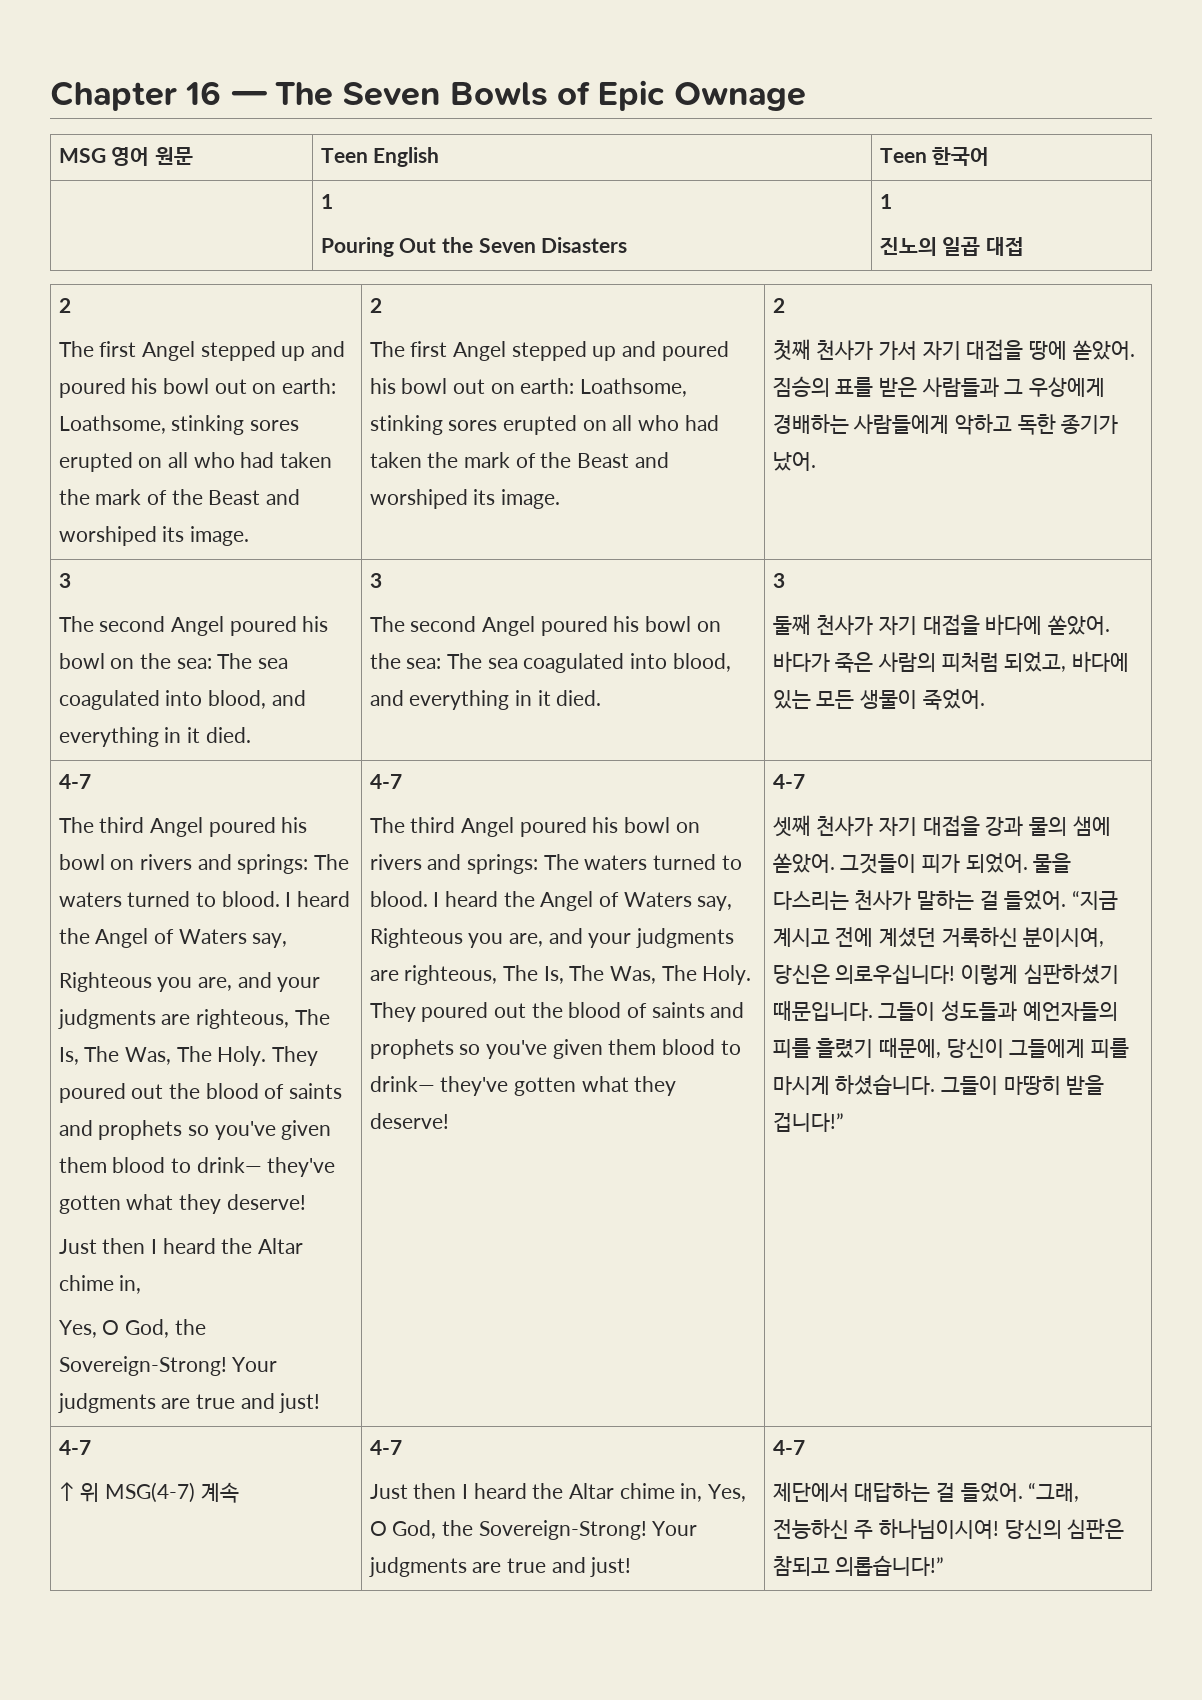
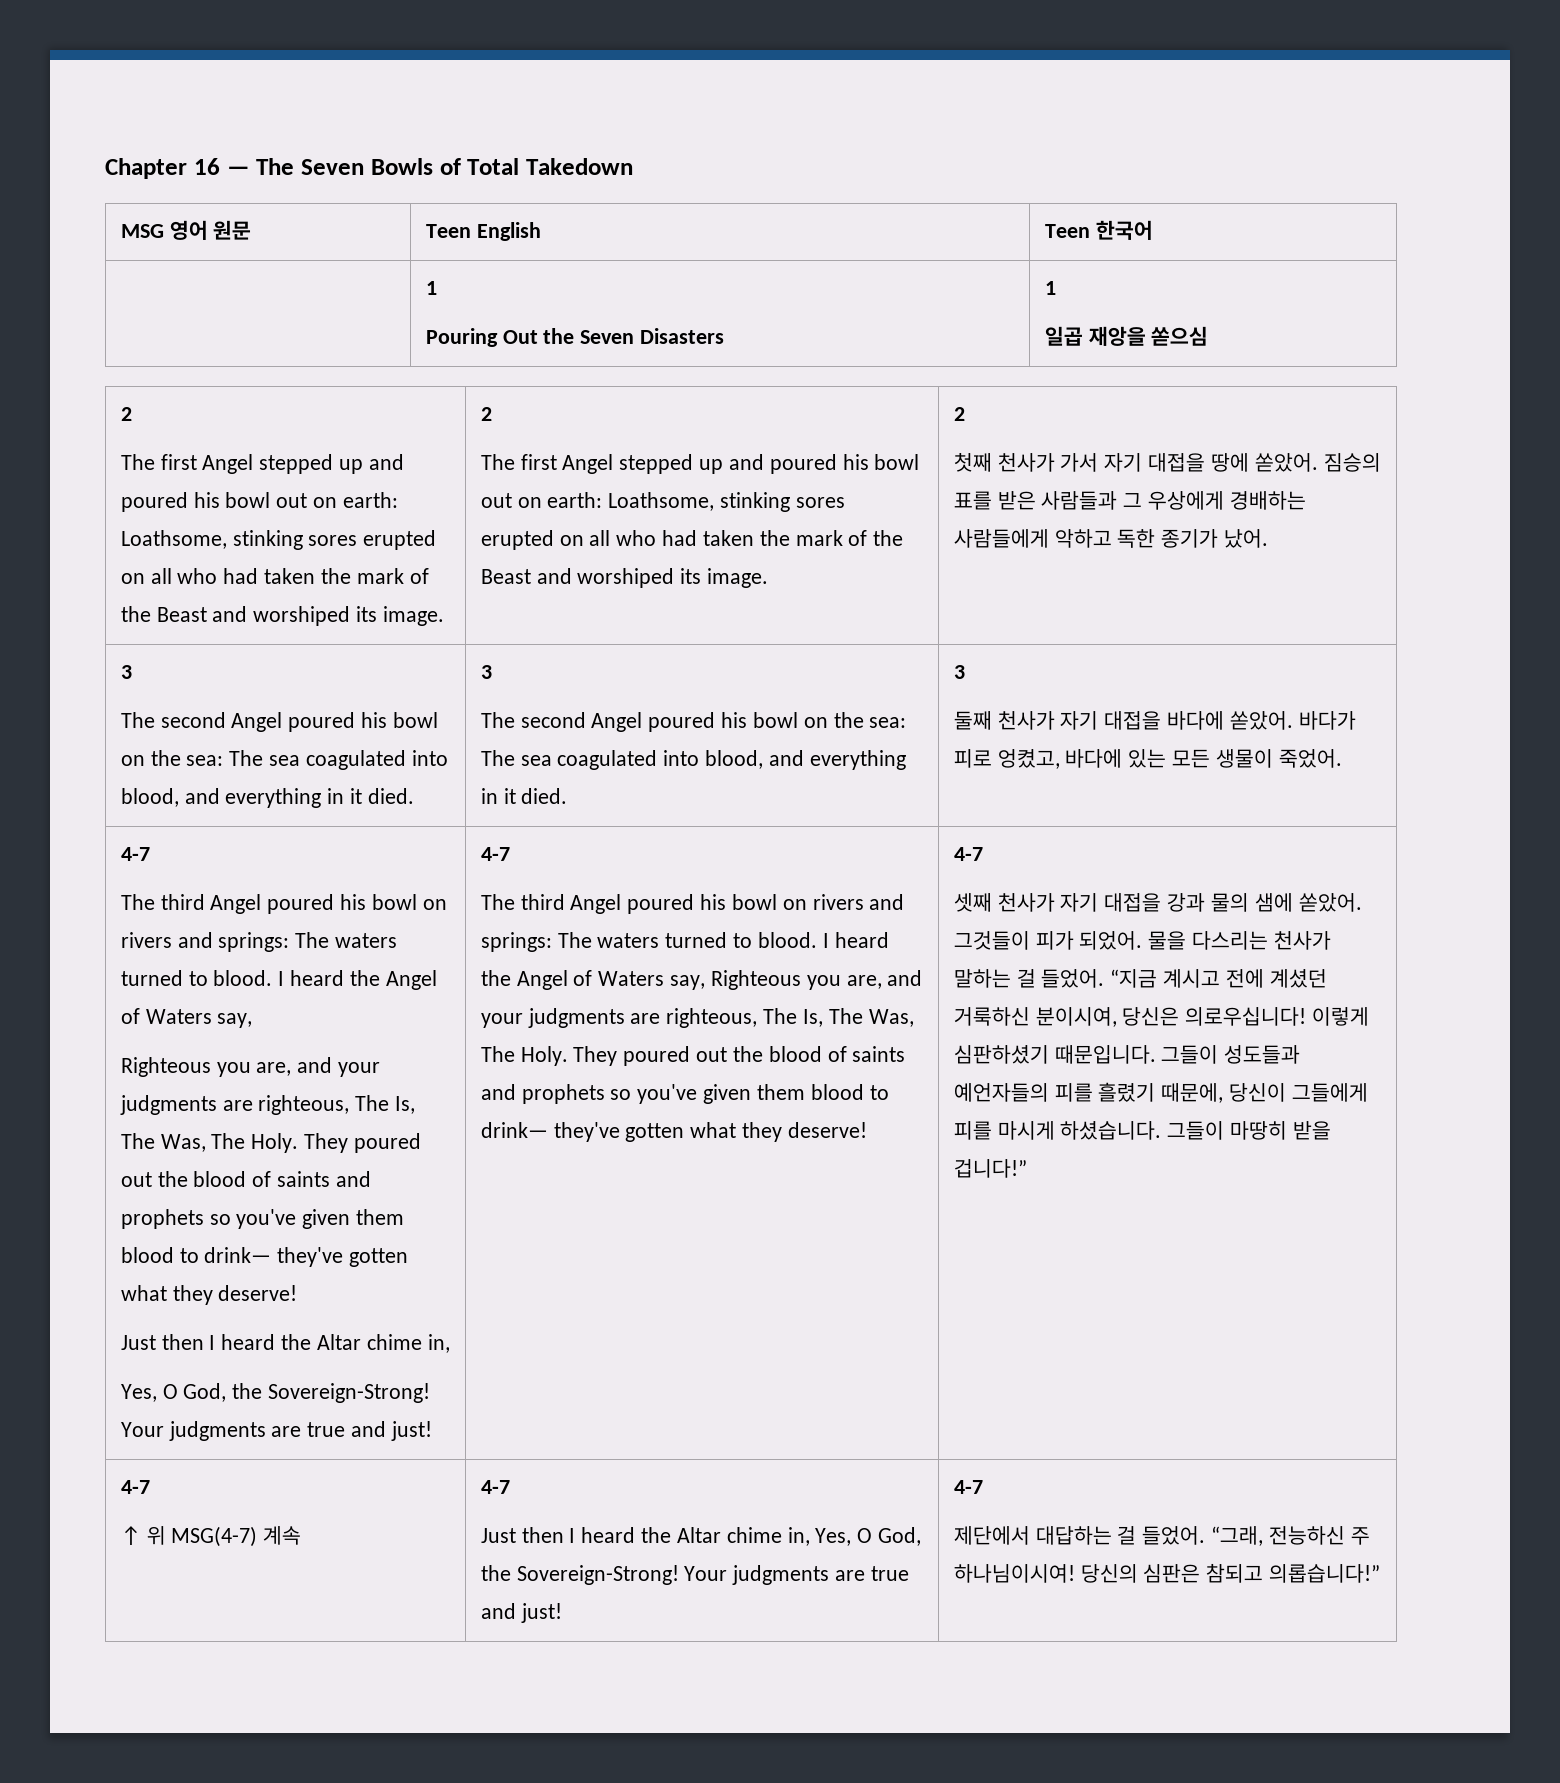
[598,80,806,111] Epic Ownage -> [467,158,633,175] Total Takedown
[879,237,1025,256] 진노의 일곱 대접 -> [1044,326,1209,346] 일곱 재앙을 쏟으심
[835,651,1067,673] 죽은 사람의 피처럼 되었고, -> [953,749,1060,769] 피로 엉켰고,

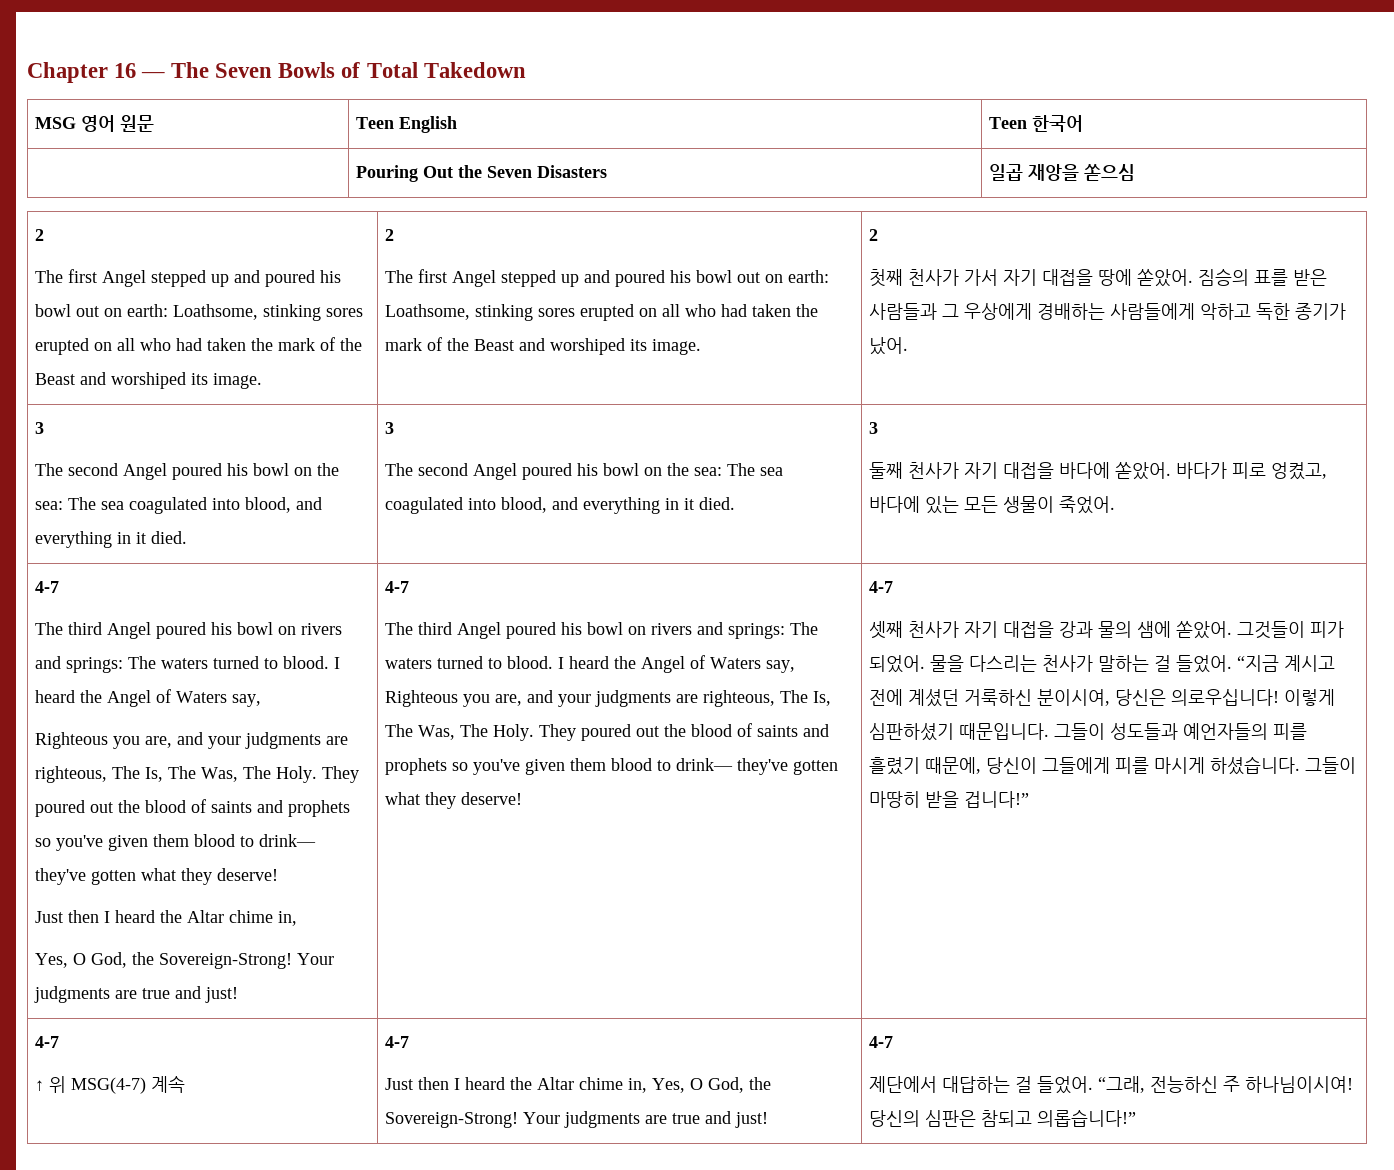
[425,281,437,295] 1 // -> (1084, 123) none
[1044,281,1056,295] 1 // -> (608, 171) none

